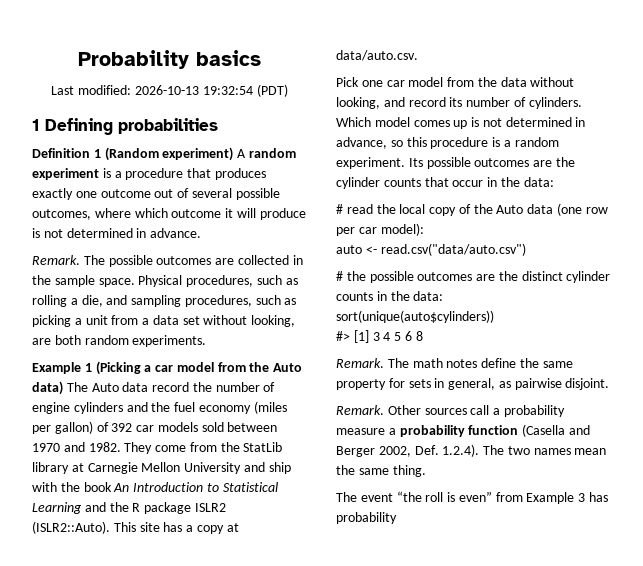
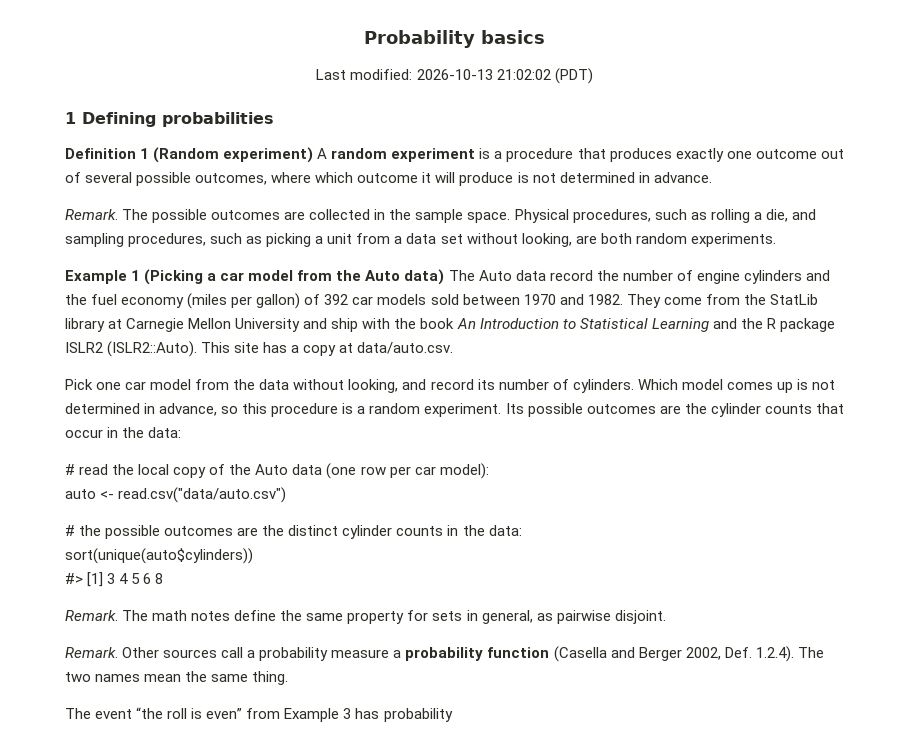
[202,86,253,95] 19:32:54 -> [496,69,551,80] 21:02:02

